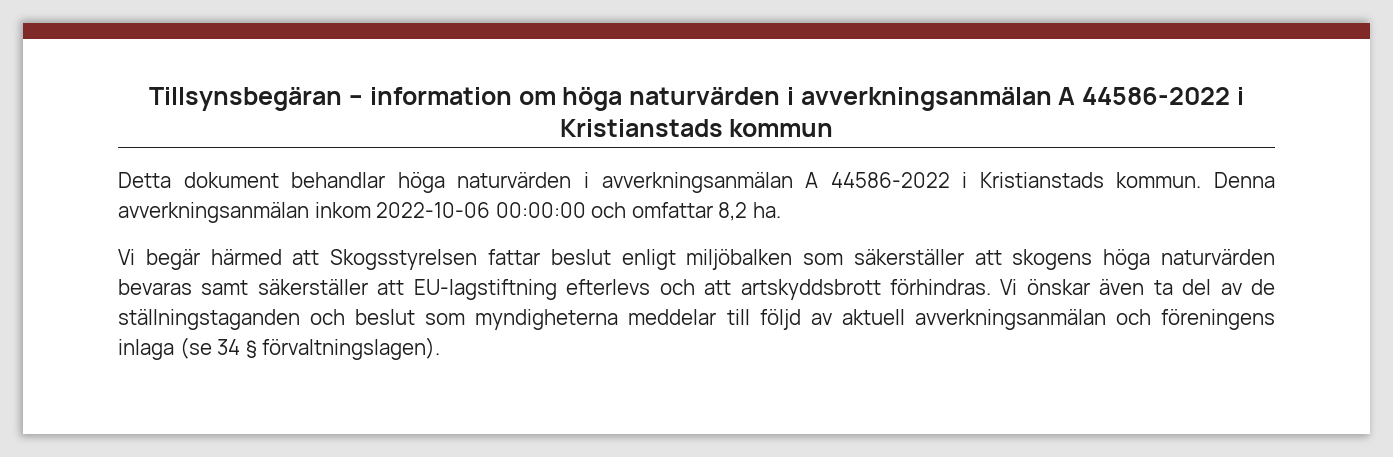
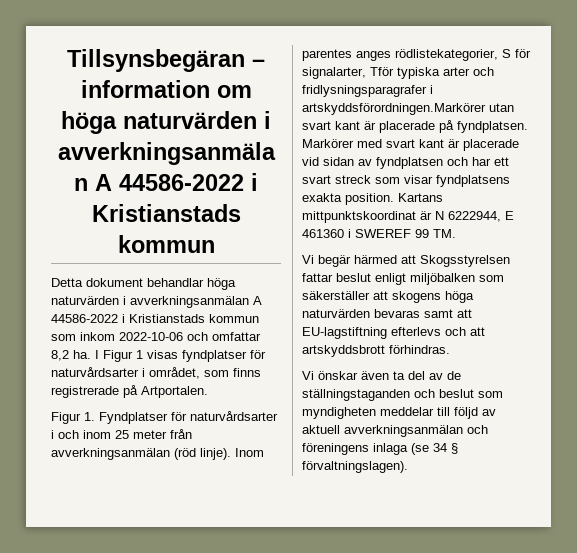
[1116,172,1275,188] [118,202,309,223] kommun. Denna avverkningsanmälan -> [209,314,259,323] [51,334,76,341] kommun som
[495,202,586,218] 00:00:00 -> (183, 336) none
(781, 210) none -> [95,350,266,362] [51,367,261,379] [51,385,208,398] [51,411,278,424] [51,429,192,439] [51,448,264,460] [302,49,531,61] [302,67,494,79] [302,85,433,97] [302,103,514,115] [302,120,528,133] [302,139,519,151] [302,157,509,169] [302,175,510,187] [302,193,443,205] [302,211,514,223] [302,229,456,238] I Figur 1 visas fyndplatser för naturvårdsarter i området, som finns registrerade på Artportalen. // Figur 1. Fyndplatser för naturvårdsarter i och inom 25 meter från avverkningsanmälan (röd linje). Inom parentes anges rödlistekategorier, S för signalarter, Tför typiska arter och fridlysningsparagrafer i artskyddsförordningen.Markörer utan svart kant är placerade på fyndplatsen. Markörer med svart kant är placerade vid sidan av fyndplatsen och har ett svart streck som visar fyndplatsens exakta position. Kartans mittpunktskoordinat är N 6222944, E 461360 i SWEREF 99 TM.
[257,279,368,295] säkerställer -> (453, 313) none
(991, 287) none -> (450, 349) //
[475,309,619,330] myndigheterna -> [302,407,376,419] myndigheten

